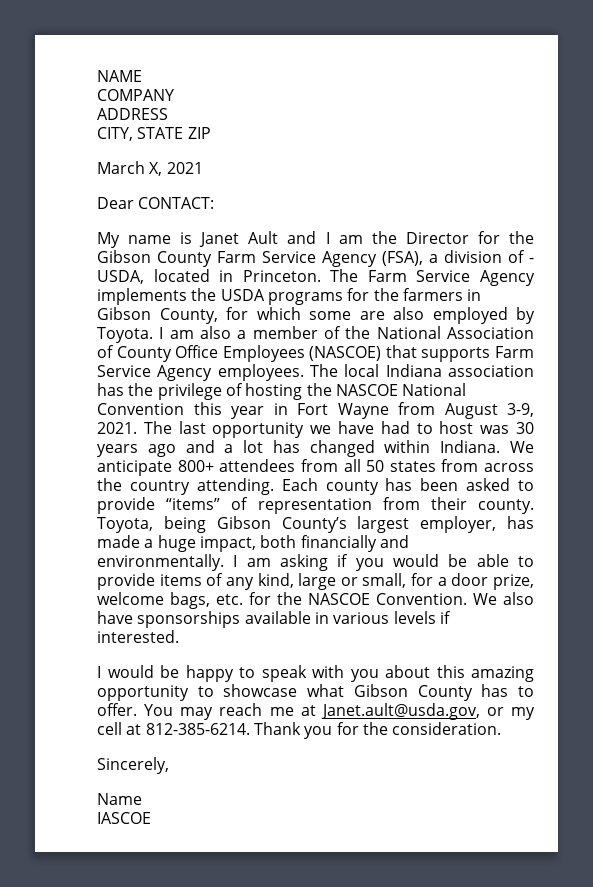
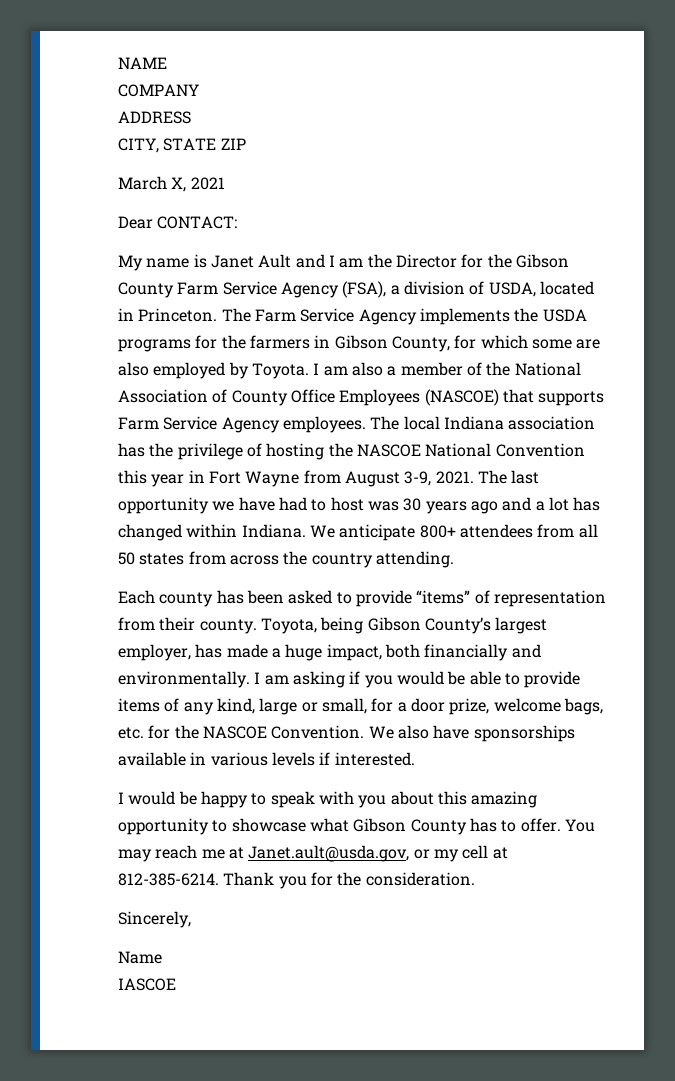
[529,258,534,263] - -> (485, 288) none
(274, 486) none -> (454, 559) //

